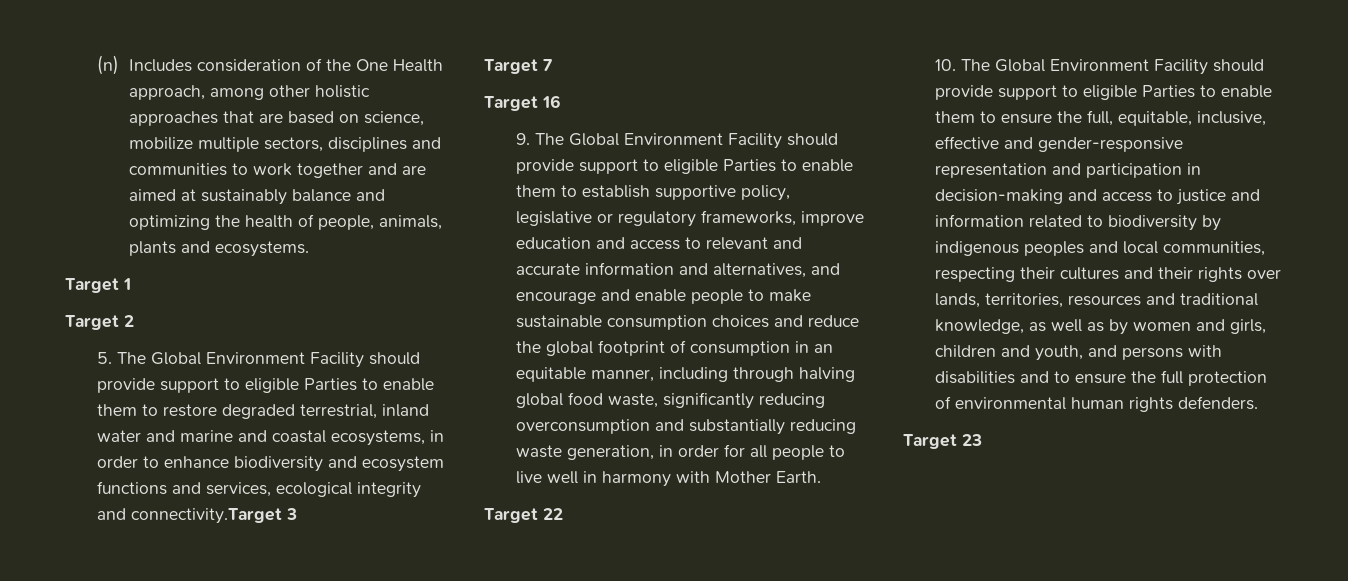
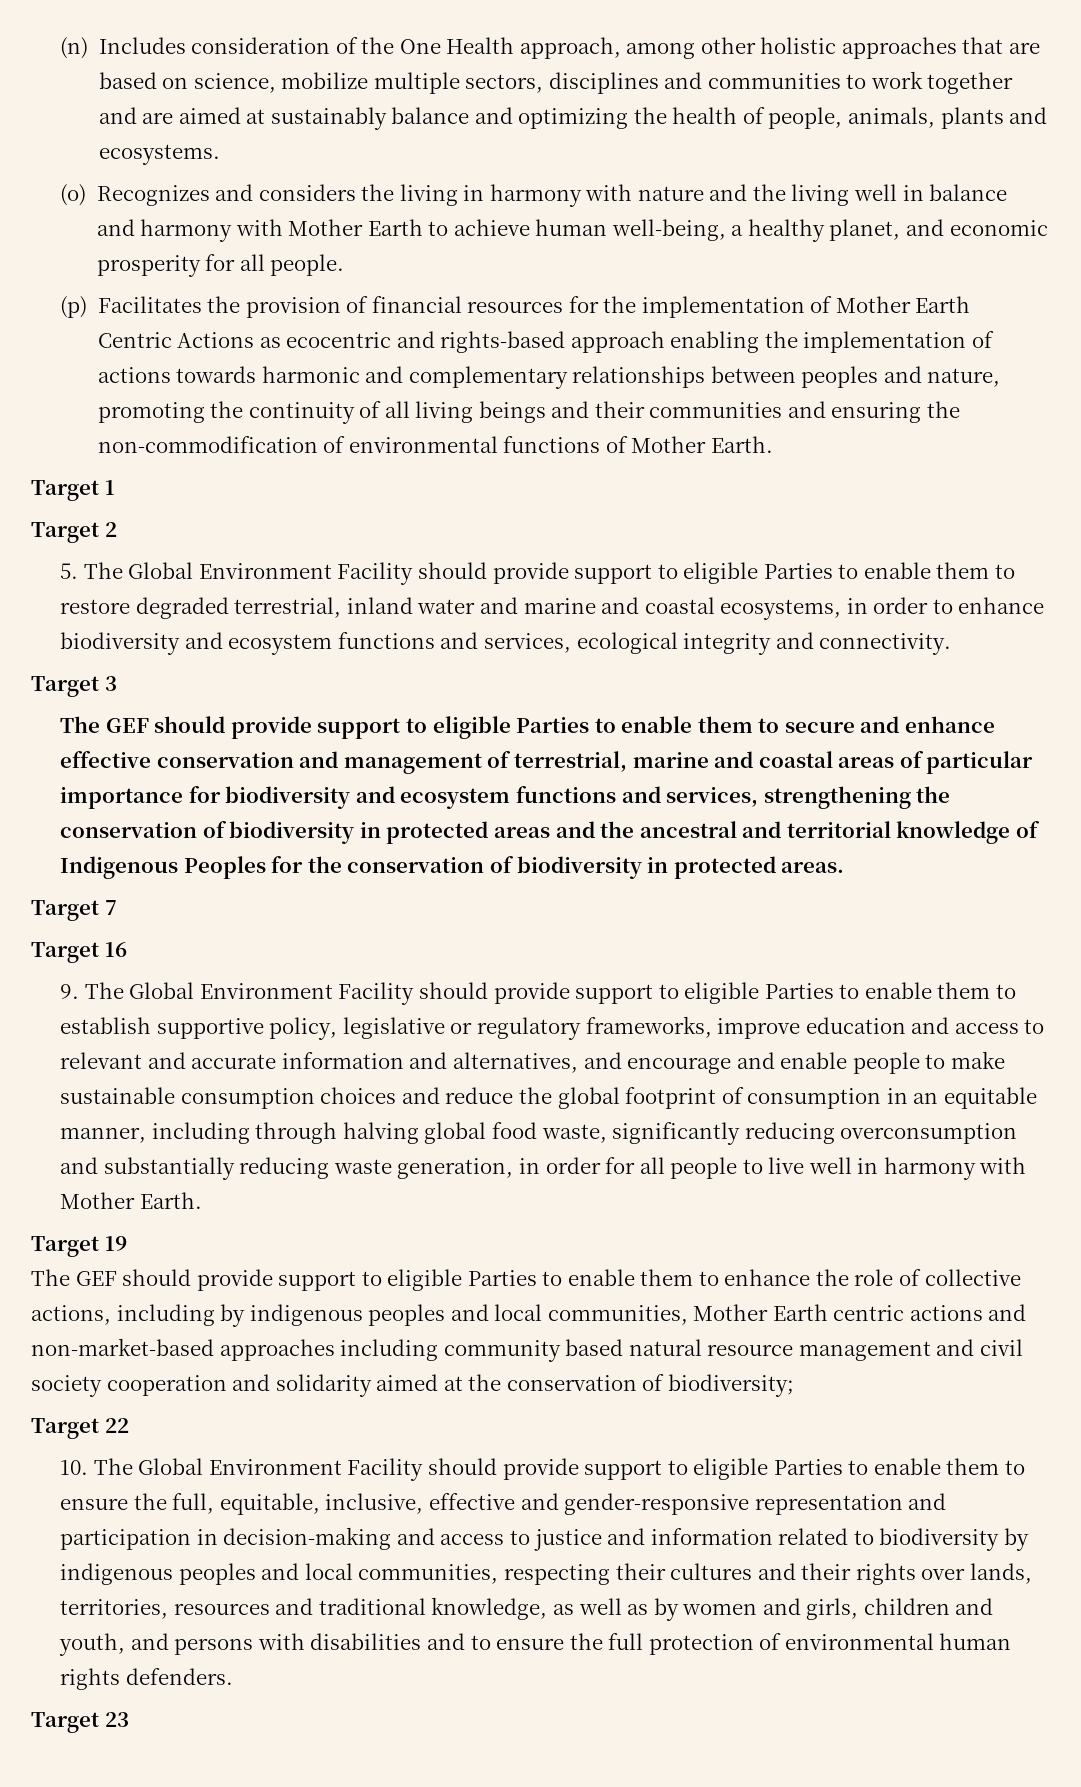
(309, 249) none -> [60,184,1008,207] [96,219,1048,242] [96,254,345,277] [60,296,971,318] [97,331,994,353] [97,366,1001,389] [97,401,961,424] [97,436,773,453] // (o) Recognizes and considers the living in harmony with nature and the living well in balance and harmony with Mother Earth to achieve human well-being, a healthy planet, and economic prosperity for all people. // (p) Facilitates the provision of financial resources for the implementation of Mother Earth Centric Actions as ecocentric and rights-based approach enabling the implementation of actions towards harmonic and complementary relationships between peoples and nature, promoting the continuity of all living beings and their communities and ensuring the non-commodification of environmental functions of Mother Earth.
[130,508,282,524] connectivity.Target -> [819,633,952,655] [31,676,99,697] connectivity. // Target
(297, 514) none -> [60,716,995,739] [60,751,1034,774] [60,786,951,809] [60,821,1040,844] [60,856,845,879] // The GEF should provide support to eligible Parties to enable them to secure and enhance effective conservation and management of terrestrial, marine and coastal areas of particular importance for biodiversity and ecosystem functions and services, strengthening the conservation of biodiversity in protected areas and the ancestral and territorial knowledge of Indigenous Peoples for the conservation of biodiversity in protected areas.
(821, 477) none -> [31,1236,127,1257] [31,1269,1021,1291] [31,1304,1027,1327] [31,1338,1023,1362] [31,1374,794,1397] // Target 19 // The GEF should provide support to eligible Parties to enable them to enhance the role of collective actions, including by indigenous peoples and local communities, Mother Earth centric actions and non-market-based approaches including community based natural resource management and civil society cooperation and solidarity aimed at the conservation of biodiversity;

